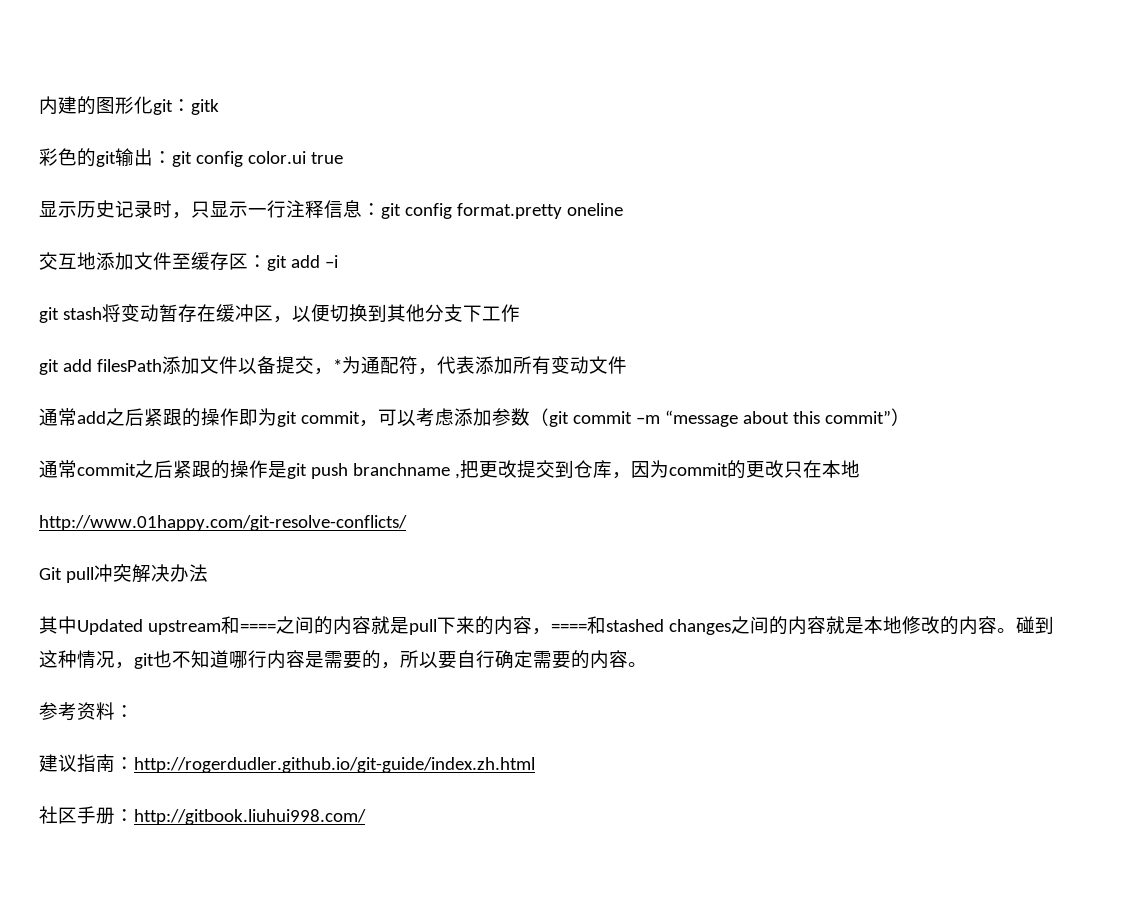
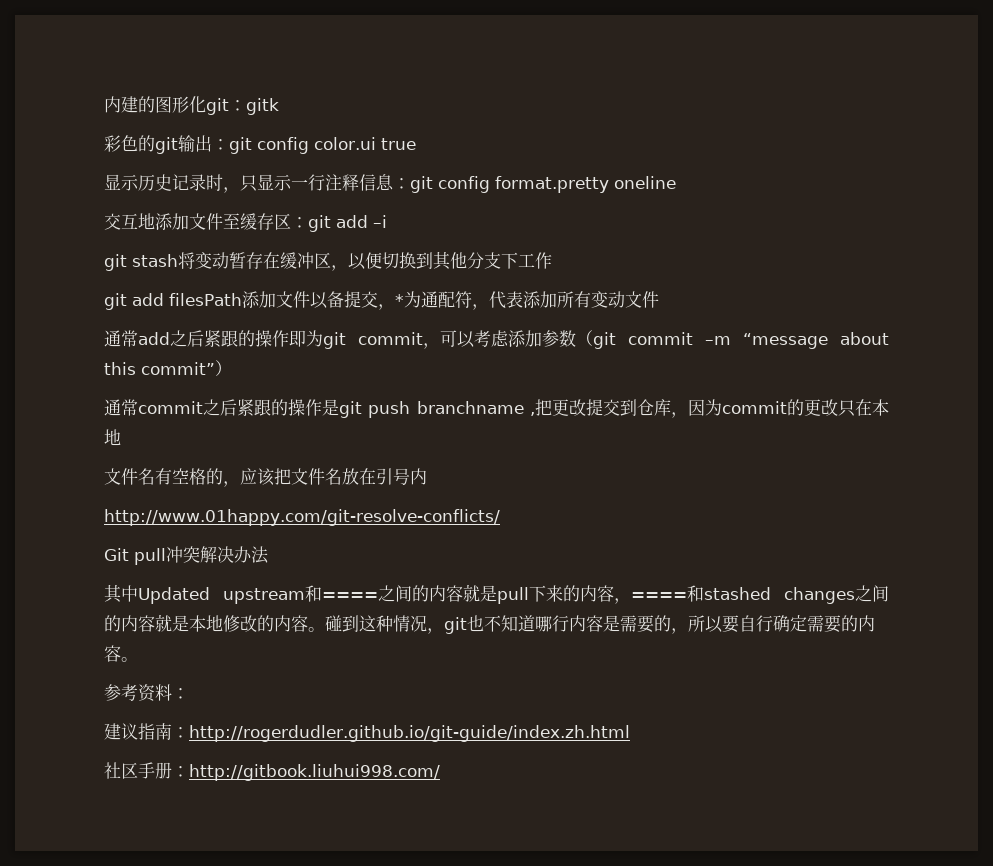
(860, 469) none -> [104,468,427,487] // 文件名有空格的，应该把文件名放在引号内

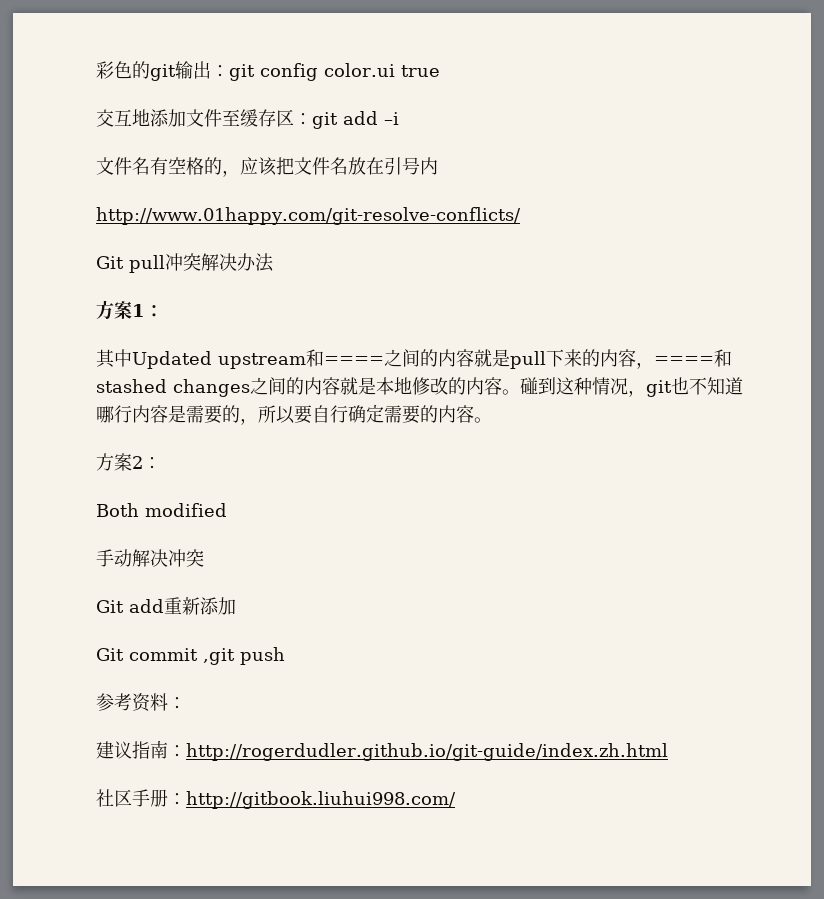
[104,96,279,115] 内建的图形化git：gitk // -> (96, 70) none
[104,174,676,193] // 显示历史记录时，只显示一行注释信息：git config format.pretty oneline -> (440, 71) none
[104,251,552,271] [104,291,659,310] [104,330,889,349] [104,360,232,376] [104,399,889,418] [104,429,121,446] // git stash将变动暂存在缓冲区，以便切换到其他分支下工作 // git add filesPath添加文件以备提交，*为通配符，代表添加所有变动文件 // 通常add之后紧跟的操作即为git commit，可以考虑添加参数（git commit –m “message about this commit”） // 通常commit之后紧跟的操作是git push branchname ,把更改提交到仓库，因为commit的更改只在本地 -> (399, 118) none
(269, 555) none -> [96,300,163,320] // 方案1：
(138, 659) none -> [96,453,161,471] [96,503,227,517] [96,549,204,567] [96,597,236,615] [96,647,285,665] // 方案2： // Both modified // 手动解决冲突 // Git add重新添加 // Git commit ,git push

